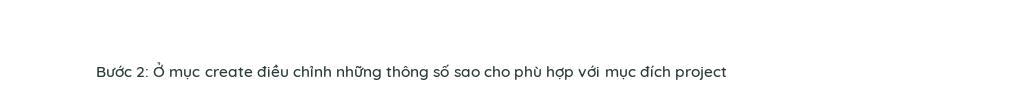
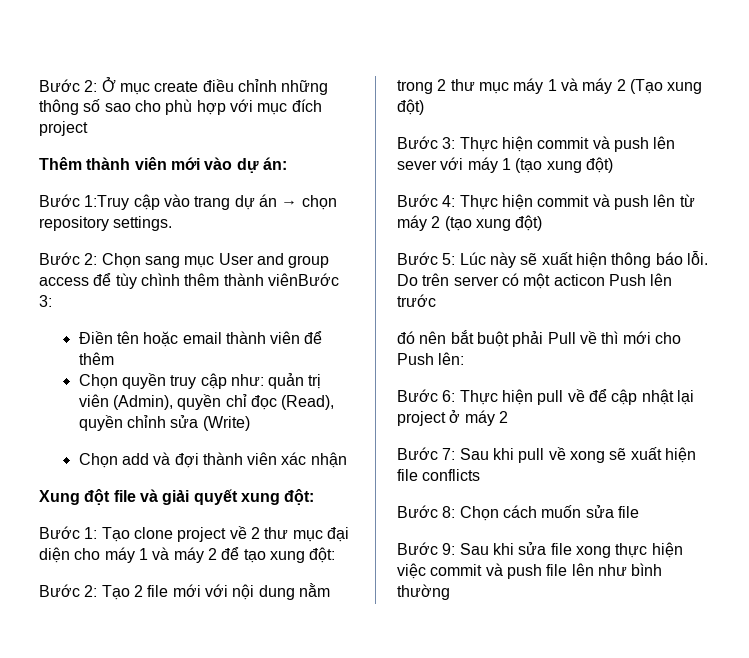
(727, 73) none -> [39,157,287,173] [39,194,337,210] [39,216,173,231] [39,252,330,268] [39,273,339,289] [39,295,52,307] [78,331,323,347] [78,352,114,365] [78,373,322,389] [78,394,335,410] [78,415,250,431] [78,452,347,468] [39,489,315,505] [39,526,349,542] [39,547,336,563] [39,583,330,600] [397,78,703,94] [397,99,424,115] [397,136,676,152] [397,157,613,173] [397,194,695,210] [397,215,543,231] [397,251,708,268] [397,273,673,289] [397,294,436,307] [397,330,681,347] [397,352,465,365] [397,389,694,405] [397,410,508,426] [397,447,696,463] [397,469,481,481] [397,505,639,521] [397,542,683,558] [397,563,663,579] [397,584,450,600] // Thêm thành viên mới vào dự án: // Bước 1:Truy cập vào trang dự án → chọn repository settings. // Bước 2: Chọn sang mục User and group access để tùy chình thêm thành viênBước 3: // Điền tên hoặc email thành viên để thêm // Chọn quyền truy cập như: quản trị viên (Admin), quyền chỉ đọc (Read), quyền chỉnh sửa (Write) // Chọn add và đợi thành viên xác nhận // Xung đột file và giải quyết xung đột: // Bước 1: Tạo clone project về 2 thư mục đại diện cho máy 1 và máy 2 để tạo xung đột: // Bước 2: Tạo 2 file mới với nội dung nằm trong 2 thư mục máy 1 và máy 2 (Tạo xung đột) // Bước 3: Thực hiện commit và push lên sever với máy 1 (tạo xung đột) // Bước 4: Thực hiện commit và push lên từ máy 2 (tạo xung đột) // Bước 5: Lúc này sẽ xuất hiện thông báo lỗi. Do trên server có một acticon Push lên trước // đó nên bắt buột phải Pull về thì mới cho Push lên: // Bước 6: Thực hiện pull về để cập nhật lại project ở máy 2 // Bước 7: Sau khi pull về xong sẽ xuất hiện file conflicts // Bước 8: Chọn cách muốn sửa file // Bước 9: Sau khi sửa file xong thực hiện việc commit và push file lên như bình thường

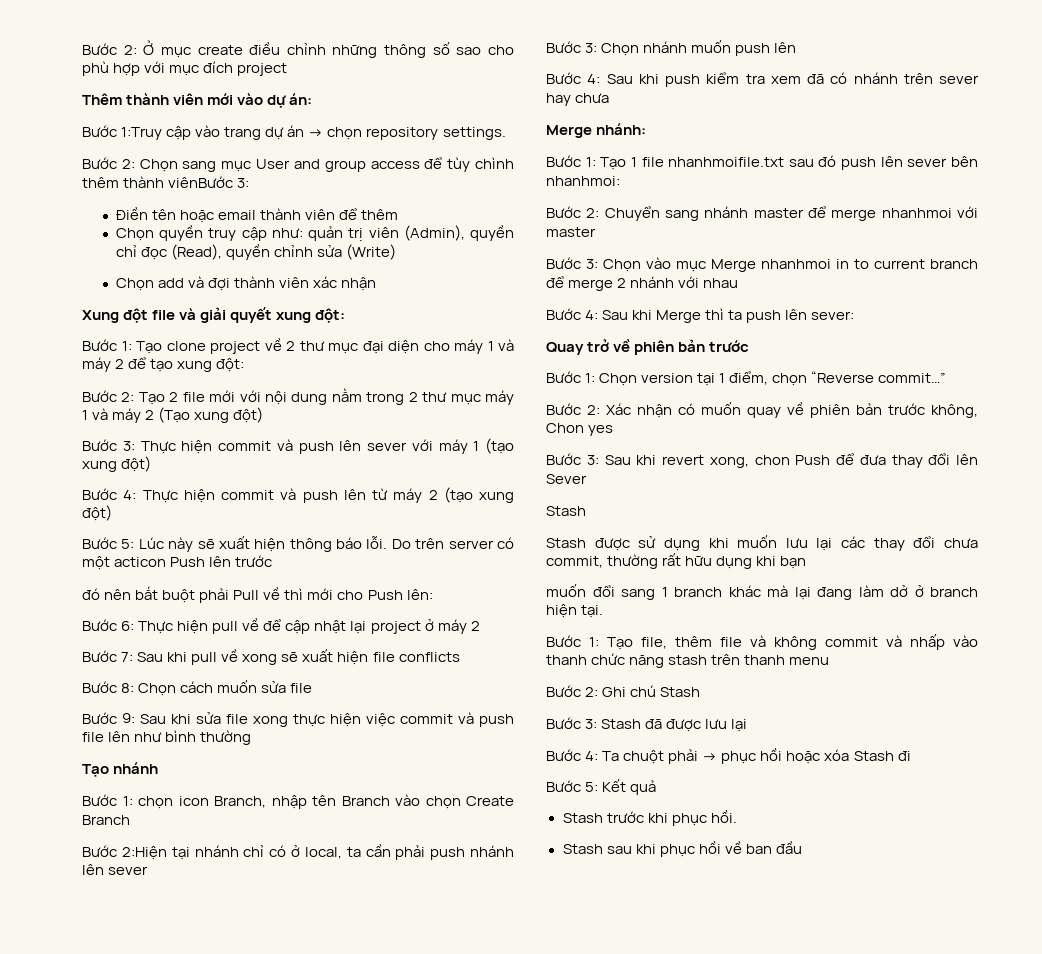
(450, 592) none -> [82,762,159,777] [82,794,514,809] [82,815,130,825] [82,844,514,860] [82,864,149,875] [546,40,797,56] [546,72,979,87] [546,93,610,106] [546,123,647,138] [546,155,978,170] [546,176,620,186] [546,206,978,221] [546,227,596,237] [546,257,978,272] [546,276,739,291] [546,308,855,323] [546,339,750,355] [546,371,947,386] [546,402,978,418] [546,423,614,436] [546,453,978,468] [546,474,587,484] [546,506,586,516] [546,535,978,551] [546,553,807,569] [546,584,978,600] [546,604,604,618] [546,634,978,650] [546,653,830,668] [546,685,701,697] [546,717,748,732] [546,748,911,764] [546,779,657,795] [562,810,737,826] [562,841,802,857] // Tạo nhánh // Bước 1: chọn icon Branch, nhập tên Branch vào chọn Create Branch // Bước 2:Hiện tại nhánh chỉ có ở local, ta cần phải push nhánh lên sever // Bước 3: Chọn nhánh muốn push lên // Bước 4: Sau khi push kiểm tra xem đã có nhánh trên sever hay chưa // Merge nhánh: // Bước 1: Tạo 1 file nhanhmoifile.txt sau đó push lên sever bên nhanhmoi: // Bước 2: Chuyển sang nhánh master để merge nhanhmoi với master // Bước 3: Chọn vào mục Merge nhanhmoi in to current branch để merge 2 nhánh với nhau // Bước 4: Sau khi Merge thì ta push lên sever: // Quay trở về phiên bản trước // Bước 1: Chọn version tại 1 điểm, chọn “Reverse commit…” // Bước 2: Xác nhận có muốn quay về phiên bản trước không, Chon yes // Bước 3: Sau khi revert xong, chon Push để đưa thay đổi lên Sever // Stash // Stash được sử dụng khi muốn lưu lại các thay đổi chưa commit, thường rất hữu dụng khi bạn // muốn đổi sang 1 branch khác mà lại đang làm dở ở branch hiện tại. // Bước 1: Tạo file, thêm file và không commit và nhấp vào thanh chức năng stash trên thanh menu // Bước 2: Ghi chú Stash // Bước 3: Stash đã được lưu lại // Bước 4: Ta chuột phải → phục hồi hoặc xóa Stash đi // Bước 5: Kết quả // Stash trước khi phục hồi. // Stash sau khi phục hồi về ban đầu

